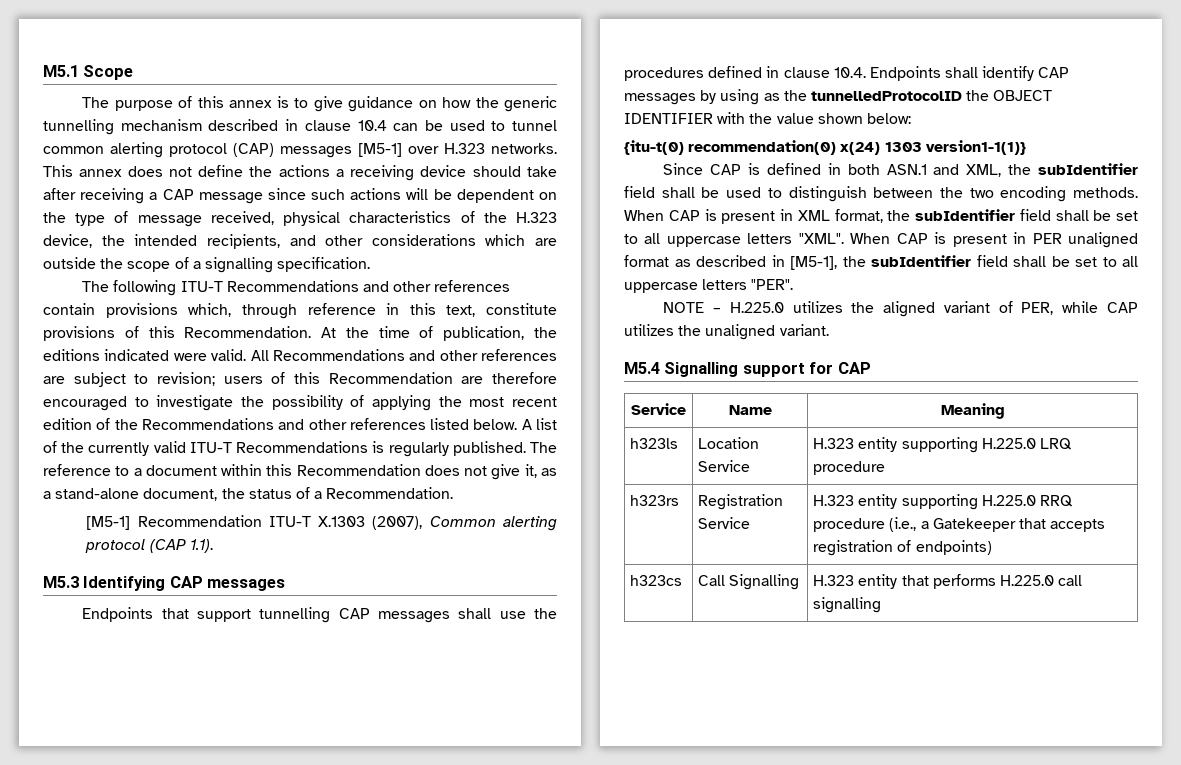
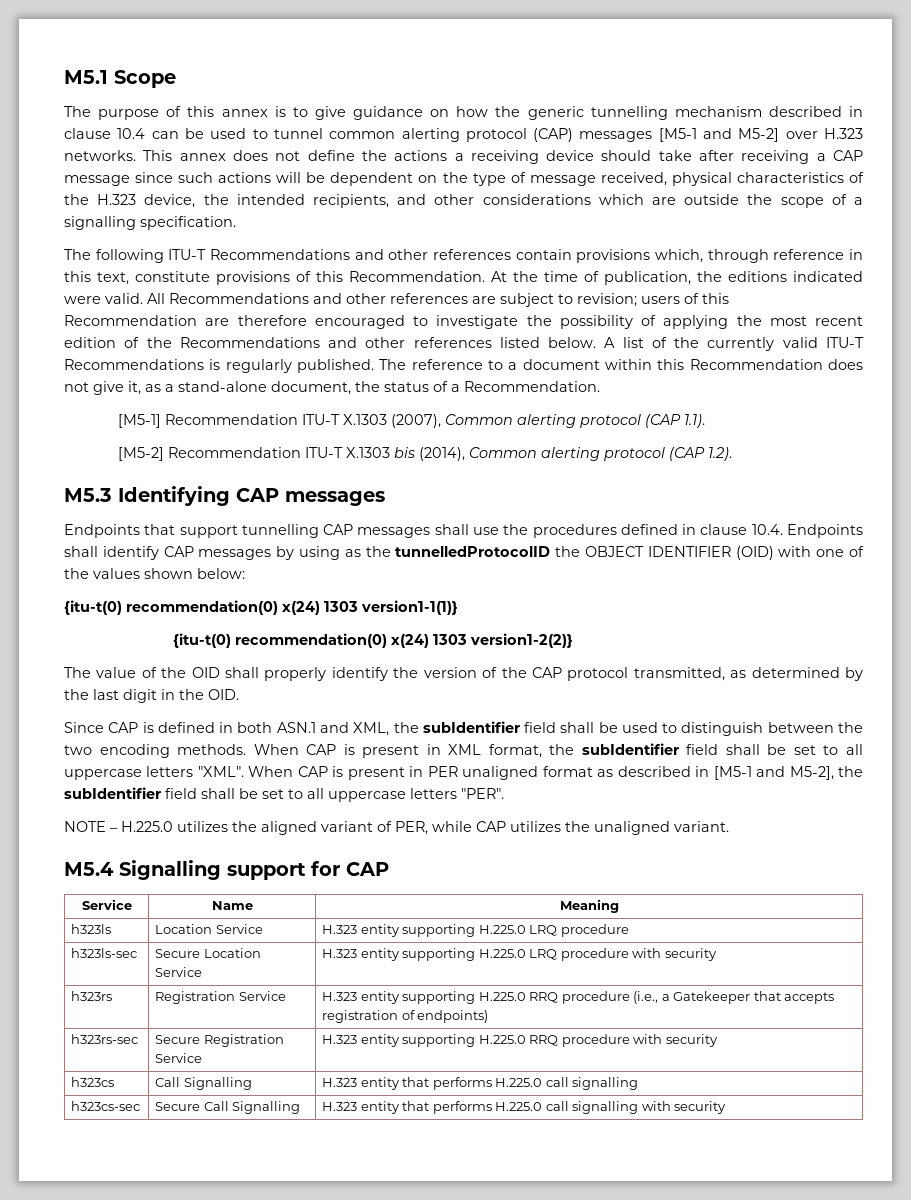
[358,143,402,157] [M5-1] -> [658,128,780,142] [M5-1 and M5-2]
(213, 546) none -> [118,447,733,461] // [M5-2] Recommendation ITU-T X.1303 bis (2014), Common alerting protocol (CAP 1.2).
[717,112,814,124] with the value -> [735,546,864,560] [64,568,140,579] (OID) with one of the values
(1026, 147) none -> [172,633,573,648] [64,667,863,681] [64,689,239,703] // {itu-t(0) recommendation(0) x(24) 1303 version1-2(2)} // The value of the OID shall properly identify the version of the CAP protocol transmitted, as determined by the last digit in the OID.
[790,256,837,270] [M5-1], -> [713,766,834,780] [M5-1 and M5-2],
(886, 468) none -> [71,948,138,958] [155,948,261,958] [155,967,203,977] [322,948,717,961] // h323ls-sec | Secure Location Service | H.323 entity supporting H.225.0 LRQ procedure with security
(992, 547) none -> [71,1034,139,1044] [155,1034,284,1047] [155,1053,203,1063] [322,1034,718,1047] // h323rs-sec | Secure Registration Service | H.323 entity supporting H.225.0 RRQ procedure with security
(882, 605) none -> [71,1101,141,1111] [155,1101,301,1114] [322,1101,727,1114] // h323cs-sec | Secure Call Signalling | H.323 entity that performs H.225.0 call signalling with security

